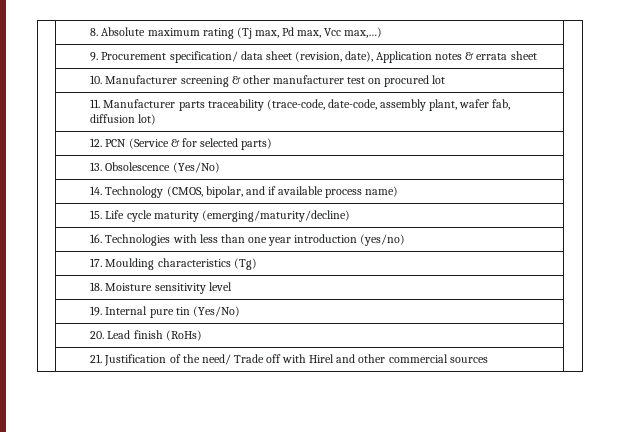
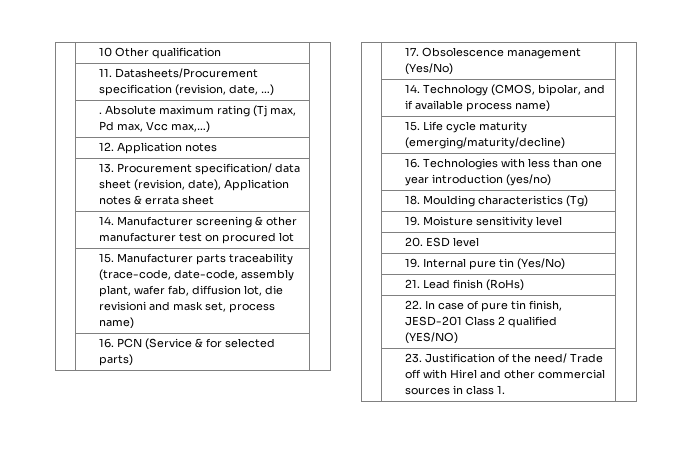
[90,28,99,36] | 8. -> [99,47,222,59] [99,68,259,78] [99,84,275,96] [99,112,103,114] | 10 Other qualification | // | 11. Datasheets/Procurement specification (revision, date, …) | // | .
[90,52,99,61] 9. -> [99,142,218,154] [99,163,115,173] 12. Application notes | // | 13.
[90,75,103,84] 10. -> [99,216,115,225] 14.
[90,99,101,108] 11. -> [99,253,115,263] 15.
[138,114,157,125] [90,138,103,147] lot) | // | 12. -> [244,285,284,296] [99,301,276,313] [99,317,135,329] [99,338,115,348] lot, die revisioni and mask set, process name) | // | 16.
[90,162,171,171] 13. Obsolescence -> [405,47,582,59] 17. Obsolescence management
[90,258,103,267] 17. -> [405,195,421,205] 18.
[90,282,103,291] 18. -> [405,216,421,226] 19.
(232, 286) none -> [405,237,480,247] // | 20. ESD level |
[90,331,105,339] 20. -> [405,279,421,288] 21.
[90,354,103,363] 21. -> [405,300,563,312] [405,316,558,328] [405,332,459,344] [405,353,423,363] 22. In case of pure tin finish, JESD-201 Class 2 qualified (YES/NO) | // | 23.
(488, 360) none -> [453,385,506,395] in class 1.

